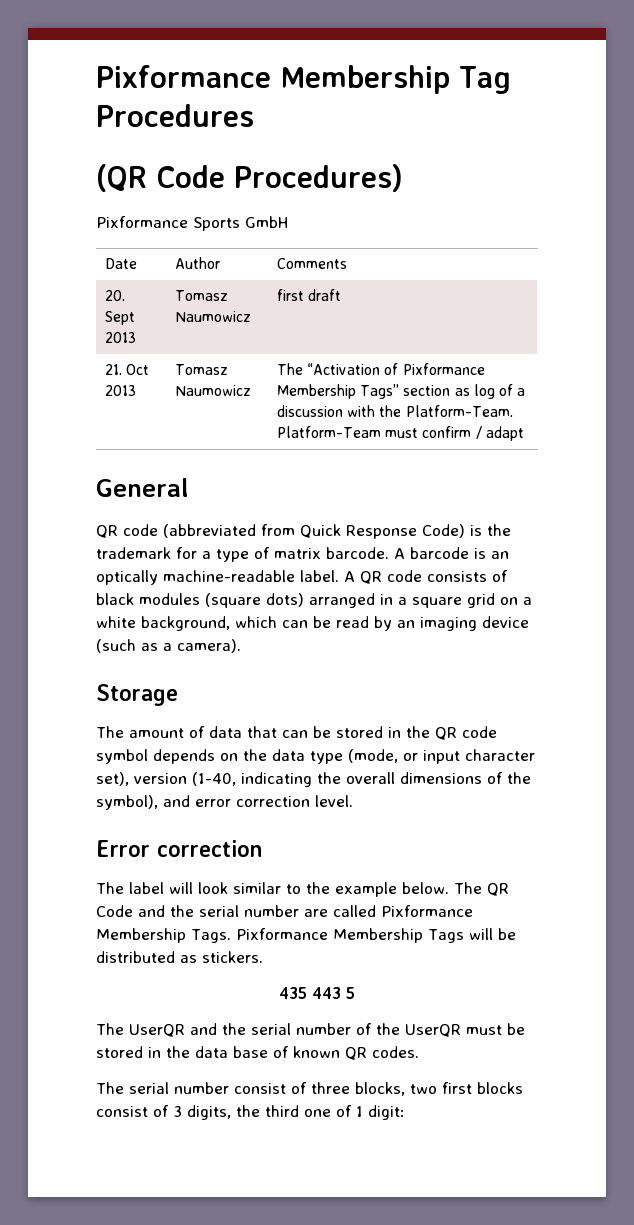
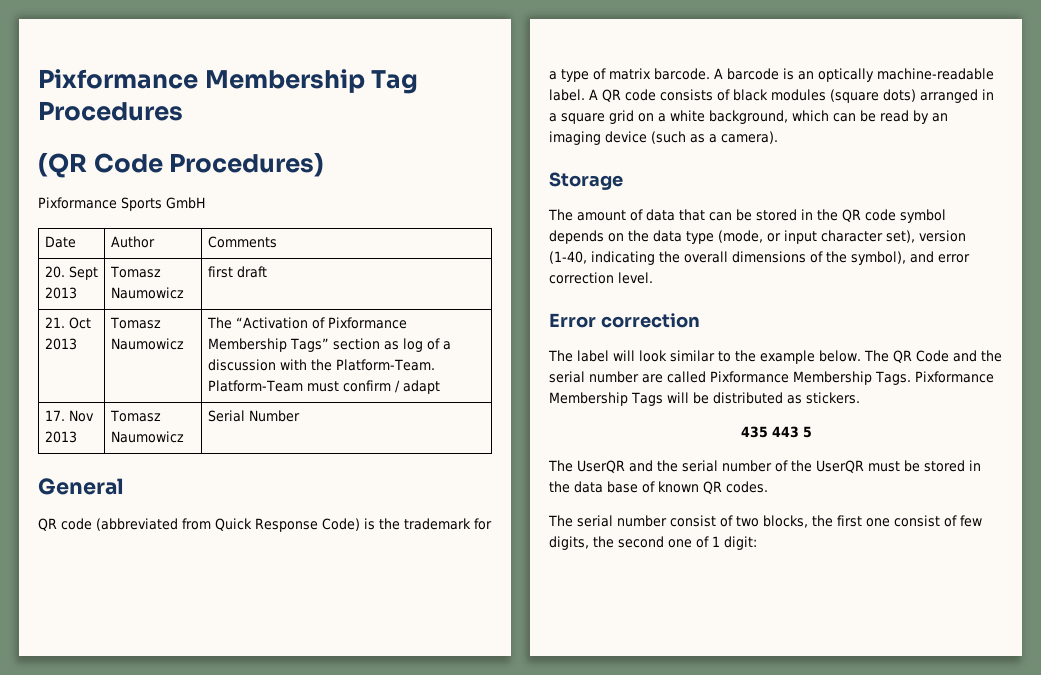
(524, 433) none -> [44,410,94,422] [44,431,77,443] [109,410,161,422] [110,431,184,443] [207,410,300,422] // 17. Nov 2013 | Tomasz Naumowicz | Serial Number
[311,1082,523,1096] [96,1105,182,1117] three blocks, two first blocks consist of 3 -> [736,515,982,528] two blocks, the first one consist of few
[265,1105,299,1117] third -> [618,536,664,548] second

